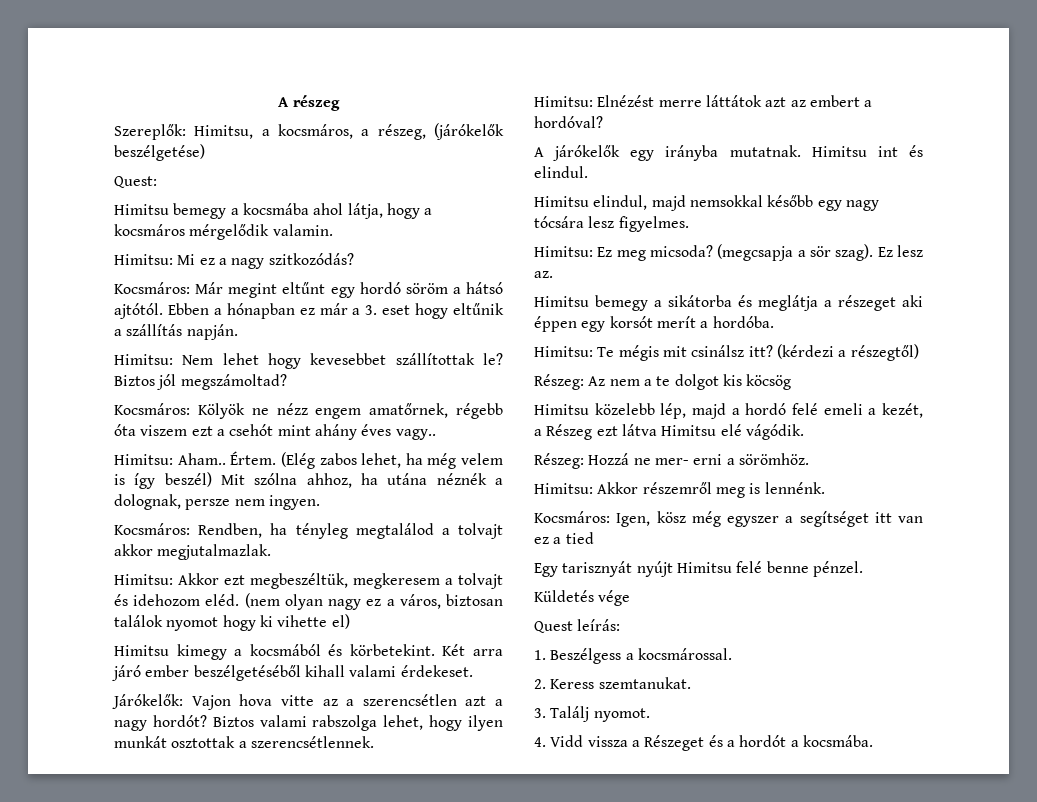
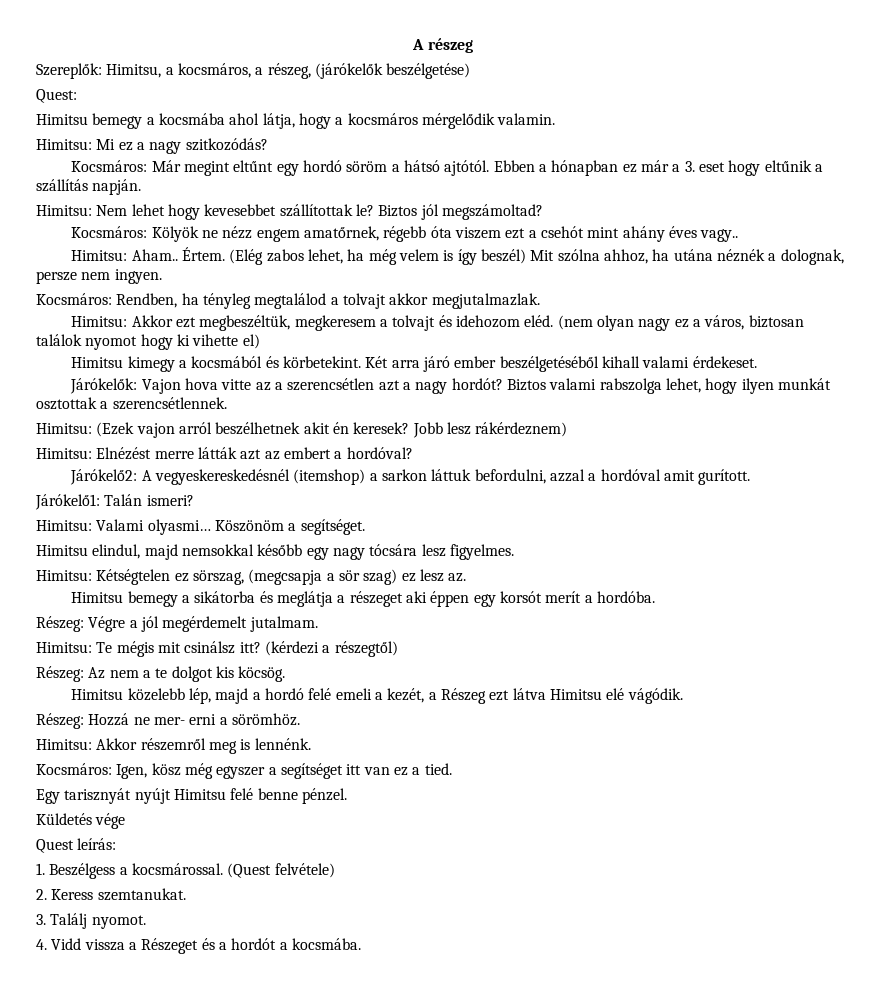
(374, 742) none -> [36,422,568,438] // Himitsu: (Ezek vajon arról beszélhetnek akit én keresek? Jobb lesz rákérdeznem)
[705,95,762,107] láttátok -> [197,447,237,459] látták
[534,145,923,161] [534,166,588,178] A járókelők egy irányba mutatnak. Himitsu int és elindul. -> [70,469,751,485] [35,494,194,510] [36,519,365,535] Járókelő2: A vegyeskereskedésnél (itemshop) a sarkon láttuk befordulni, azzal a hordóval amit gurított. // Járókelő1: Talán ismeri? // Himitsu: Valami olyasmi… Köszönöm a segítséget.
[597,245,713,261] Ez meg micsoda? -> [96,569,244,585] Kétségtelen ez sörszag,
[835,244,893,261] szag). Ez -> [363,569,416,585] szag) ez
(774, 322) none -> [36,616,318,632] // Részeg: Végre a jól megérdemelt jutalmam.
[746,374,792,390] köcsög -> [238,666,286,682] köcsög.
[565,532,594,544] tied -> [424,763,452,775] tied.
(732, 654) none -> [227,863,335,878] (Quest felvétele)

